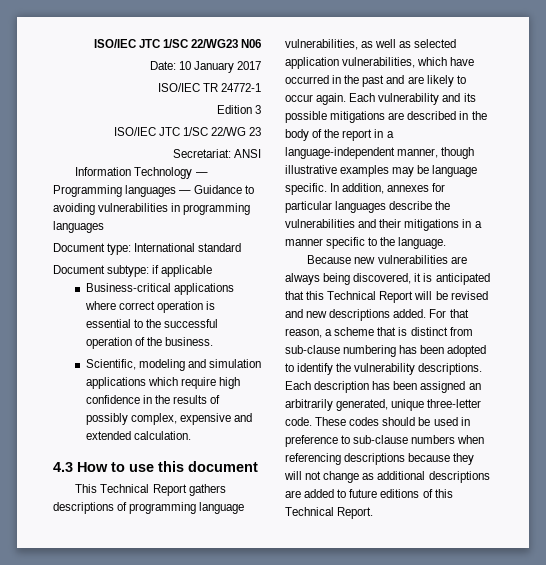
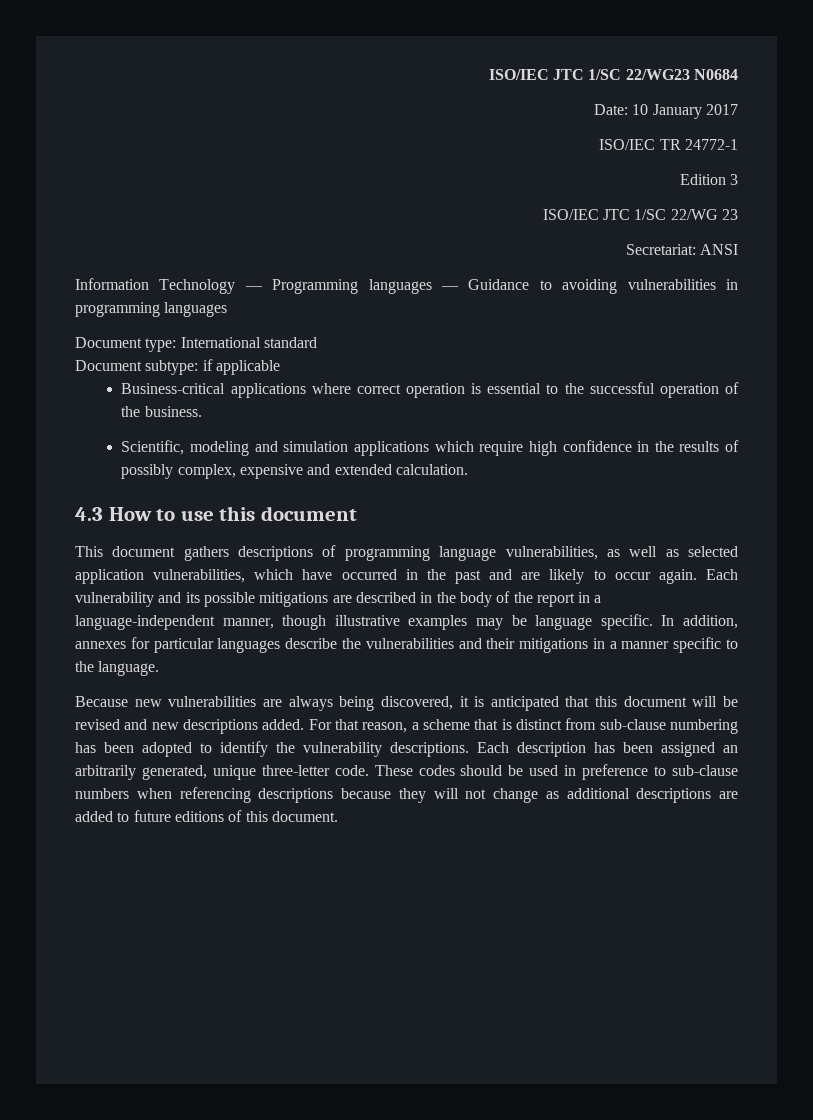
[240,39,261,48] N06 -> [694,69,739,80] N0684
[100,484,187,496] Technical Report -> [112,546,176,557] document
[327,291,414,303] Technical Report -> [623,696,687,707] document
[285,507,374,519] Technical Report. -> [271,811,338,822] document.

